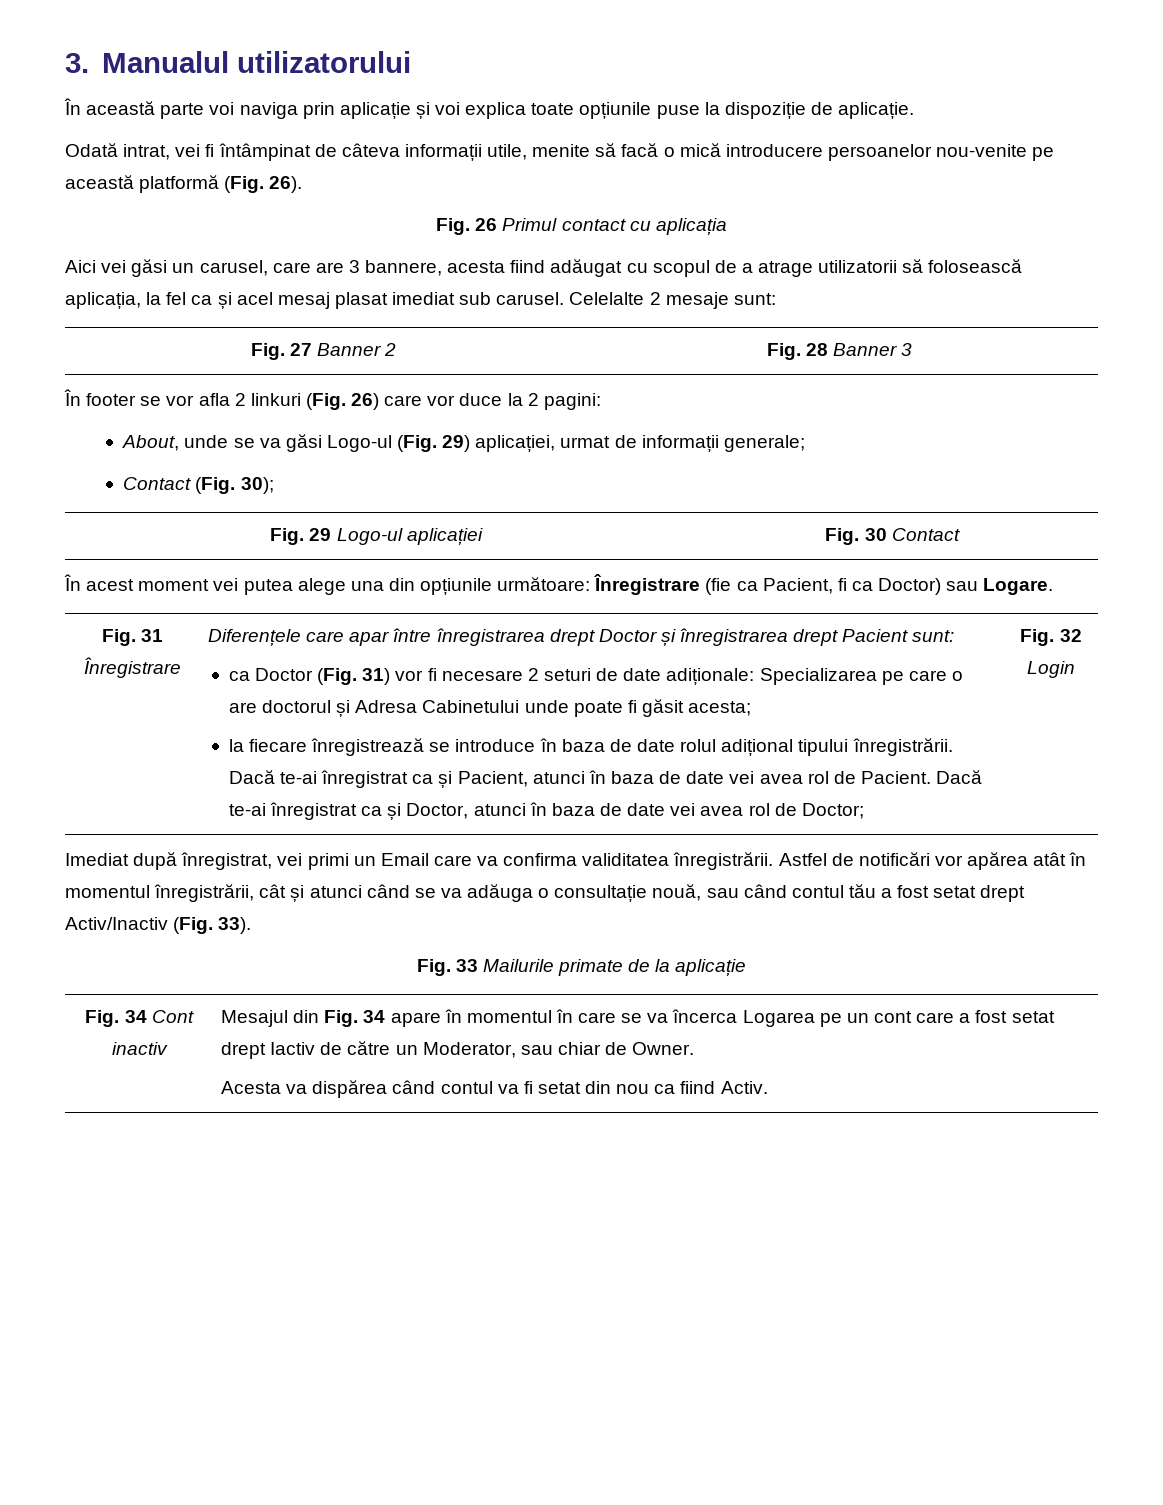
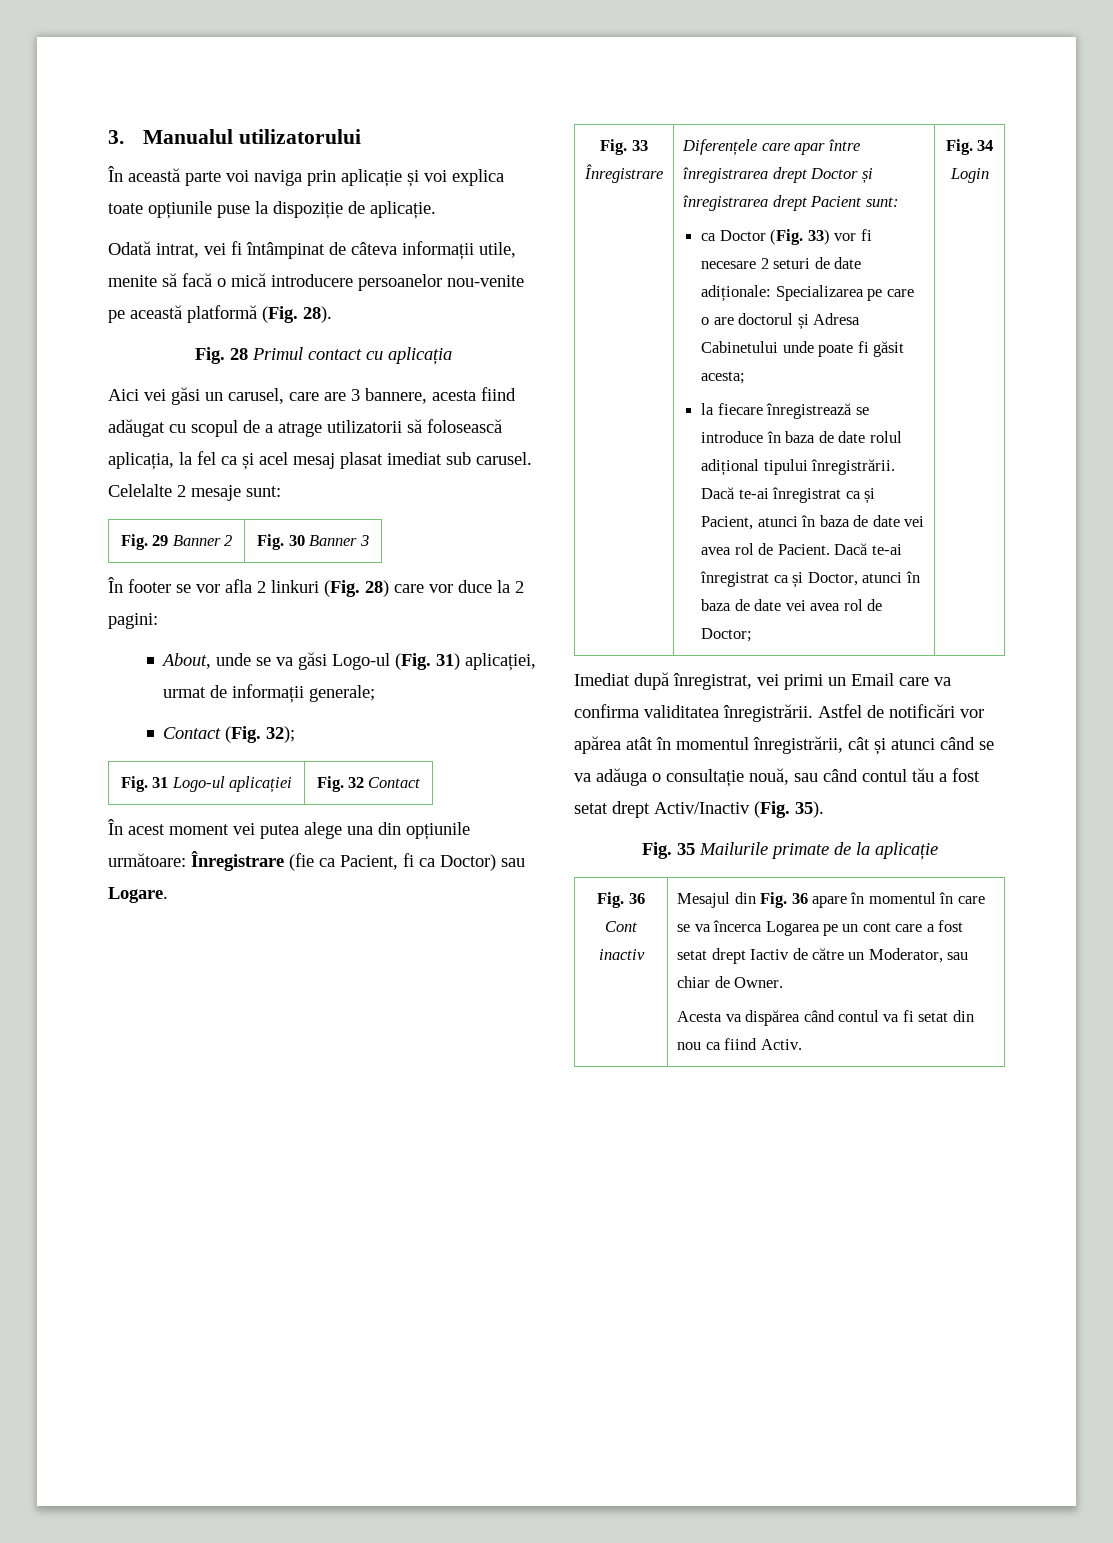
[269,176,303,193] [436,218,498,235] 26). // Fig. 26 -> [303,306,332,323] [195,347,248,364] 28). // Fig. 28
[289,343,312,356] 27 -> [152,535,169,546] 29
[805,343,828,356] 28 -> [288,535,305,546] 30
[351,393,380,410] 26) -> [365,580,389,597] 28)
[442,435,471,452] 29) -> [436,653,461,670] 31)
[240,477,274,494] [270,528,332,545] 30); // Fig. 29 -> [266,726,296,743] [120,776,169,792] 32); // Fig. 31
[864,528,887,541] 30 -> [348,777,364,788] 32
[141,629,164,642] 31 -> [631,140,648,151] 33
[362,668,391,685] 31) -> [807,229,830,245] 33)
[1059,629,1082,642] 32 -> [977,140,994,151] 34
[218,917,252,934] [416,959,478,976] 33). // Fig. 33 -> [795,801,824,818] [641,842,695,859] 35). // Fig. 35
[124,1010,147,1023] 34 -> [628,893,645,904] 36
[363,1010,386,1023] 34 -> [791,893,808,904] 36

